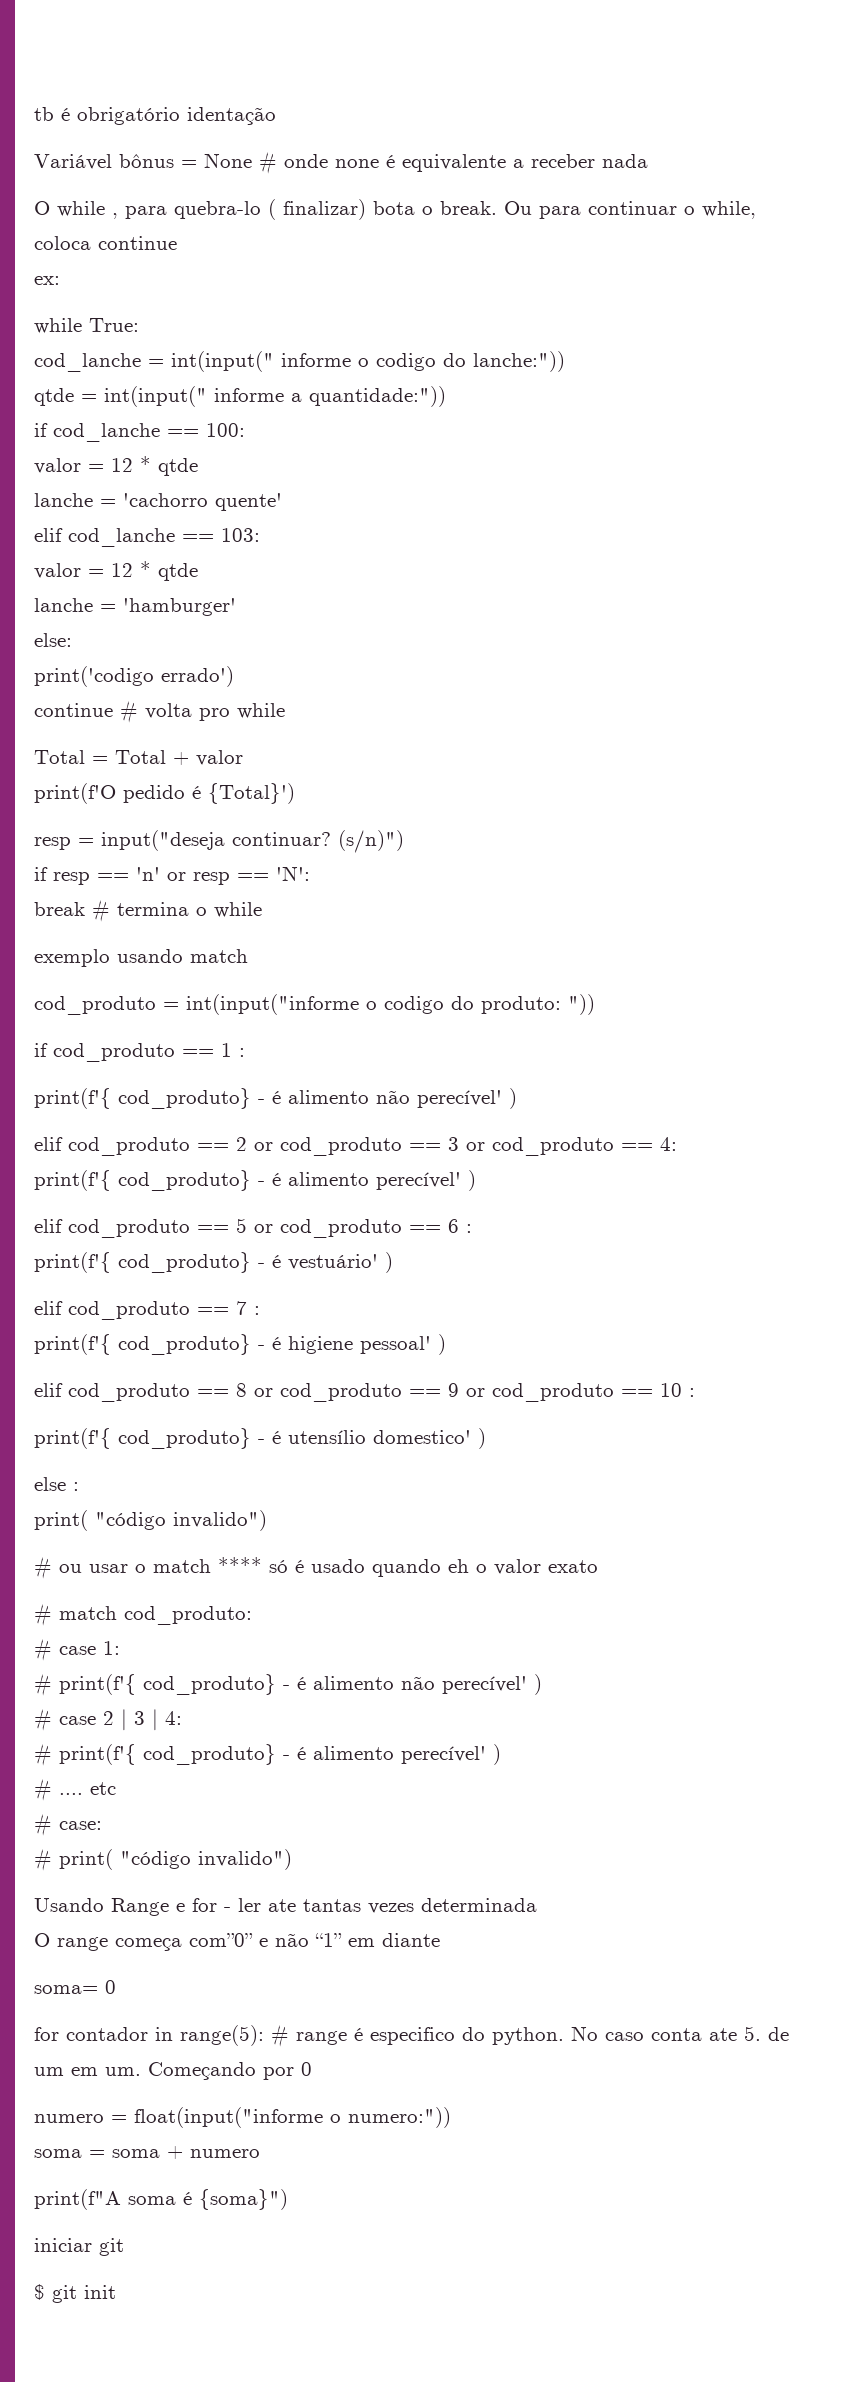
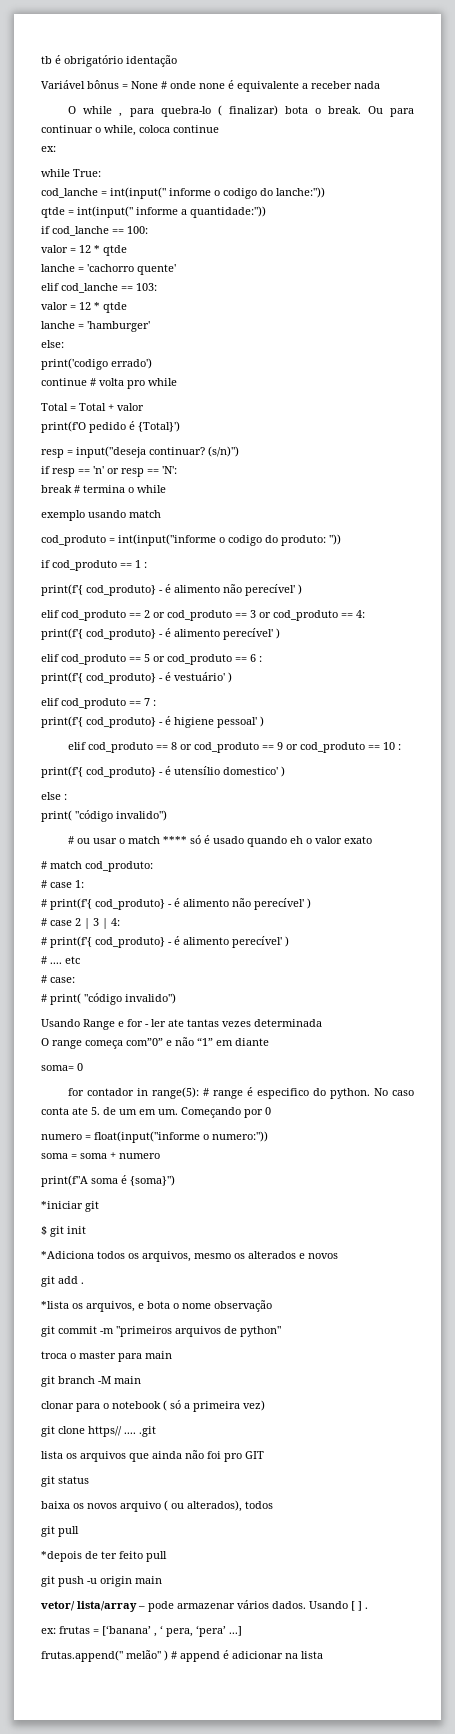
[34,2238,92,2252] iniciar -> [41,1201,83,1209] *iniciar
(116, 2292) none -> [41,1251,338,1262] [41,1276,84,1287] [41,1300,272,1312] [41,1326,281,1337] [41,1351,172,1362] [41,1376,141,1387] [41,1400,265,1412] [41,1426,156,1437] [41,1450,264,1462] [41,1476,89,1487] [41,1500,273,1512] [41,1526,79,1537] [41,1551,167,1562] [41,1576,162,1587] [41,1600,368,1612] [41,1625,242,1637] [41,1650,323,1662] // *Adiciona todos os arquivos, mesmo os alterados e novos // git add . // *lista os arquivos, e bota o nome observação // git commit -m "primeiros arquivos de python" // troca o master para main // git branch -M main // clonar para o notebook ( só a primeira vez) // git clone https// .... .git // lista os arquivos que ainda não foi pro GIT // git status // baixa os novos arquivo ( ou alterados), todos // git pull // *depois de ter feito pull // git push -u origin main // vetor/ lista/array – pode armazenar vários dados. Usando [ ] . // ex: frutas = [‘banana’ , ‘ pera, ‘pera’ ...] // frutas.append(" melão" ) # append é adicionar na lista

